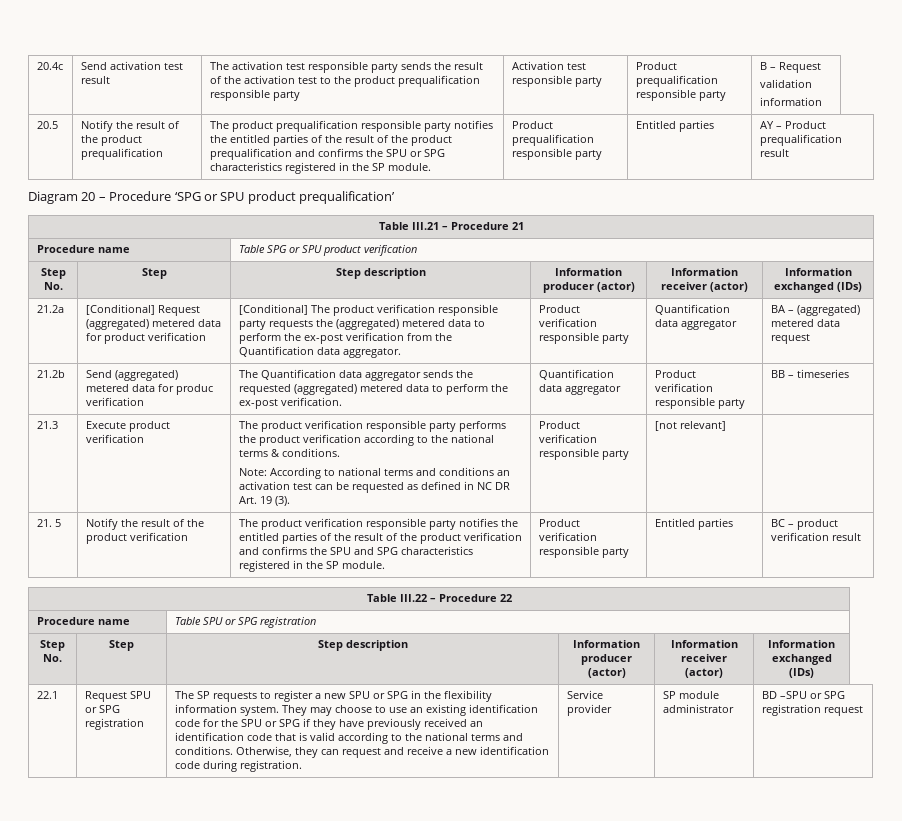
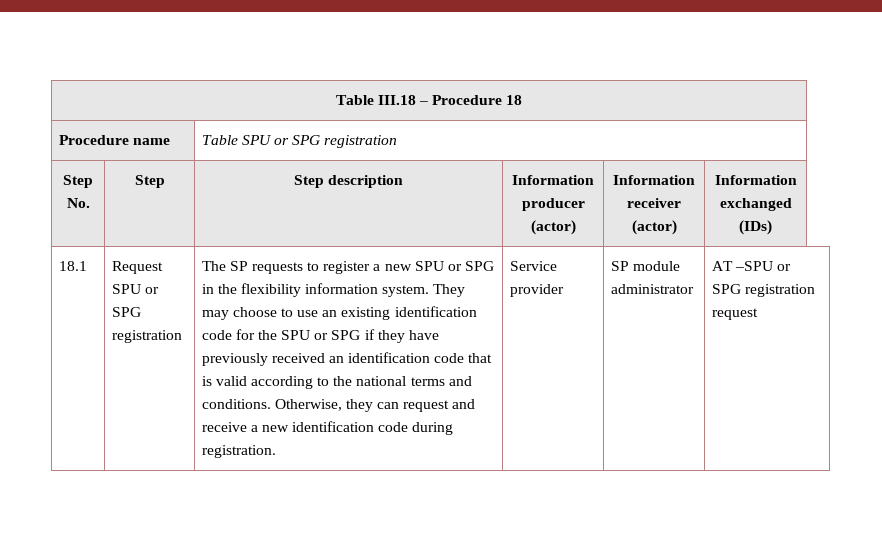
[36,62,63,70] [80,61,183,70] [80,76,110,84] [209,61,483,73] [209,75,480,87] [209,89,300,101] [511,61,586,70] [511,75,602,87] [635,62,677,70] [635,75,718,87] [635,89,726,101] [759,62,821,73] [759,79,812,88] [759,97,822,106] [36,121,58,129] [80,120,180,132] [80,135,142,146] [80,148,163,160] [209,120,493,132] [209,134,452,146] [209,148,445,160] [209,162,431,174] [511,121,553,129] [511,134,594,146] [511,148,602,160] [635,120,714,132] [759,121,826,129] [759,134,842,146] [759,149,789,157] [28,191,395,204] [378,222,524,230] [36,245,130,253] [238,245,417,256] [40,268,66,279] [43,282,63,290] [141,268,167,279] [335,268,426,279] [555,268,622,276] [542,282,635,293] [671,268,738,276] [661,282,748,292] [784,268,852,276] [774,282,862,293] [36,305,64,313] [85,304,200,316] [85,319,221,330] [85,332,206,344] [238,304,498,316] [238,319,485,330] [238,332,452,344] [238,346,401,358] [538,305,580,313] [538,318,597,327] [538,332,629,344] [654,304,730,315] [654,319,737,330] [770,305,860,316] [770,319,840,327] [770,334,810,344] [36,370,65,378] [85,370,178,381] [85,384,213,395] [85,397,144,406] [238,369,473,381] [238,384,508,395] [238,397,342,409] [538,369,614,380] [538,384,621,395] [654,370,696,378] [654,383,713,392] [654,397,745,409] [770,369,849,378] [36,421,58,429] [85,421,170,432] [85,434,144,443] [238,420,506,432] [238,434,494,446] [238,448,340,457] [238,467,510,479] [238,481,510,493] [238,496,290,506] [538,421,580,429] [538,434,597,443] [538,448,629,460] [654,421,726,431] [36,519,61,527] [85,518,204,530] [85,532,188,544] [238,518,518,530] [238,532,522,544] [238,546,473,555] [238,560,385,572] [538,519,580,527] [538,532,597,541] [538,546,629,558] [654,518,733,530] [770,519,838,530] [770,532,861,541] [366,594,512,602] 20.4c | Send activation test result | The activation test responsible party sends the result of the activation test to the product prequalification responsible party | Activation test responsible party | Product prequalification responsible party | B – Request // validation // information // 20.5 | Notify the result of the product prequalification | The product prequalification responsible party notifies the entitled parties of the result of the product prequalification and confirms the SPU or SPG characteristics registered in the SP module. | Product prequalification responsible party | Entitled parties | AY – Product prequalification result // Diagram 20 – Procedure ‘SPG or SPU product prequalification’ // Table III.21 – Procedure 21 // Procedure name | Table SPG or SPU product verification // Step No. | Step | Step description | Information producer (actor) | Information receiver (actor) | Information exchanged (IDs) // 21.2a | [Conditional] Request (aggregated) metered data for product verification | [Conditional] The product verification responsible party requests the (aggregated) metered data to perform the ex-post verification from the Quantification data aggregator. | Product verification responsible party | Quantification data aggregator | BA – (aggregated) metered data request // 21.2b | Send (aggregated) metered data for produc verification | The Quantification data aggregator sends the requested (aggregated) metered data to perform the ex-post verification. | Quantification data aggregator | Product verification responsible party | BB – timeseries // 21.3 | Execute product verification | The product verification responsible party performs the product verification according to the national terms & conditions. // Note: According to national terms and conditions an activation test can be requested as defined in NC DR Art. 19 (3). | Product verification responsible party | [not relevant] | // 21. 5 | Notify the result of the product verification | The product verification responsible party notifies the entitled parties of the result of the product verification and confirms the SPU and SPG characteristics registered in the SP module. | Product verification responsible party | Entitled parties | BC – product verification result // Table III.22 – Procedure 22 -> [335,95,523,105] Table III.18 – Procedure 18
[36,691,58,699] 22.1 -> [58,261,87,271] 18.1
[761,691,777,699] BD -> [711,261,733,271] AT

